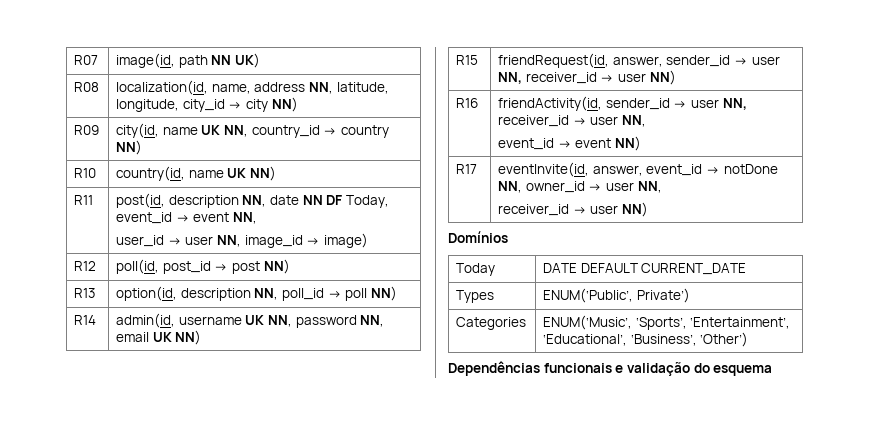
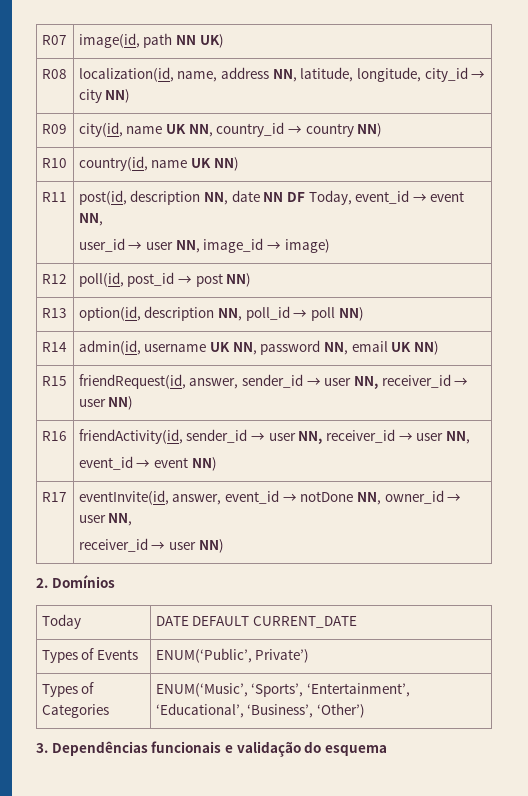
(648, 209) none -> [36,578,48,588] 2.
(495, 296) none -> [81,648,138,660] of Events
(690, 295) none -> [41,682,95,697] Types of
(749, 339) none -> [36,743,48,753] 3.

